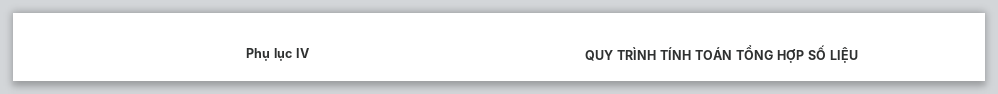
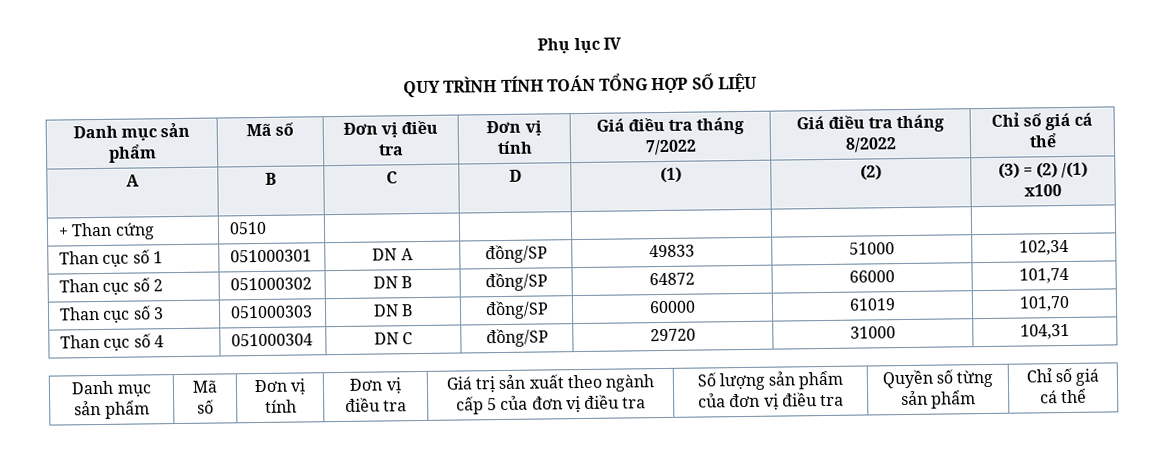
(858, 55) none -> [72,122,191,141] [107,144,157,163] [245,122,295,137] [342,120,439,138] [378,144,404,156] [486,120,542,136] [496,140,533,155] [595,116,745,135] [644,139,697,156] [795,114,945,133] [844,137,897,153] [990,112,1094,131] [1028,133,1057,148] [126,174,140,187] [265,172,277,185] [385,171,398,184] [508,169,522,182] [660,166,682,184] [860,164,882,181] [997,161,1089,179] [1024,184,1062,197] [57,222,155,240] [228,221,267,235] [58,249,163,267] [229,249,312,263] [372,248,414,261] [484,244,548,264] [649,244,695,258] [849,242,895,255] [1019,239,1069,256] [58,277,163,295] [229,277,312,291] [372,276,413,289] [484,272,548,292] [649,272,695,286] [849,270,895,283] [1019,267,1069,284] [58,305,164,323] [229,305,313,319] [372,304,414,317] [484,300,549,320] [649,300,696,314] [849,298,896,311] [1019,295,1070,312] [59,333,164,351] [230,333,313,347] [373,332,414,345] [485,328,549,348] [650,328,696,342] [850,326,896,339] [1020,323,1070,340] [71,380,152,397] [74,400,150,419] [192,380,218,393] [197,399,214,414] [253,378,307,395] [264,399,297,413] [349,377,402,394] [344,397,408,412] [445,374,656,393] [455,394,647,415] [696,370,845,391] [697,392,845,410] [881,369,995,389] [900,390,977,409] [1025,367,1100,386] [1039,388,1088,404] // Danh mục sản phẩm | Mã số | Đơn vị điều tra | Đơn vị tính | Giá điều tra tháng 7/2022 | Giá điều tra tháng 8/2022 | Chỉ số giá cá thể // A | B | C | D | (1) | (2) | (3) = (2) /(1) x100 // + Than cứng | 0510 | | | | | // Than cục số 1 | 051000301 | DN A | đồng/SP | 49833 | 51000 | 102,34 // Than cục số 2 | 051000302 | DN B | đồng/SP | 64872 | 66000 | 101,74 // Than cục số 3 | 051000303 | DN B | đồng/SP | 60000 | 61019 | 101,70 // Than cục số 4 | 051000304 | DN C | đồng/SP | 29720 | 31000 | 104,31 // Danh mục sản phẩm | Mã số | Đơn vị tính | Đơn vị điều tra | Giá trị sản xuất theo ngành cấp 5 của đơn vị điều tra | Số lượng sản phẩm của đơn vị điều tra | Quyền số từng sản phẩm | Chỉ số giá cá thể

